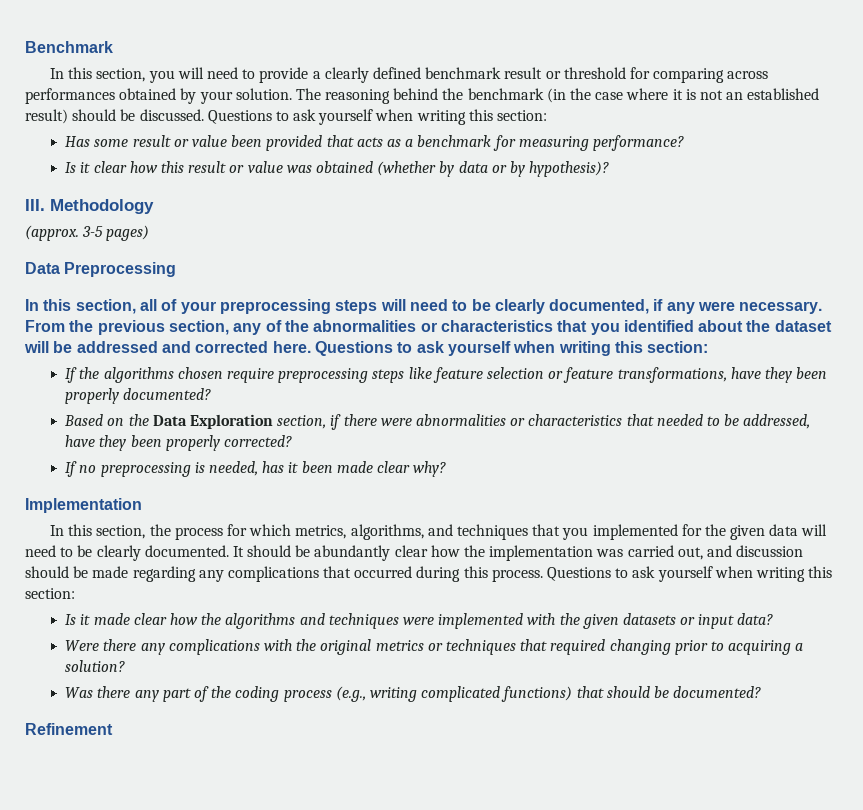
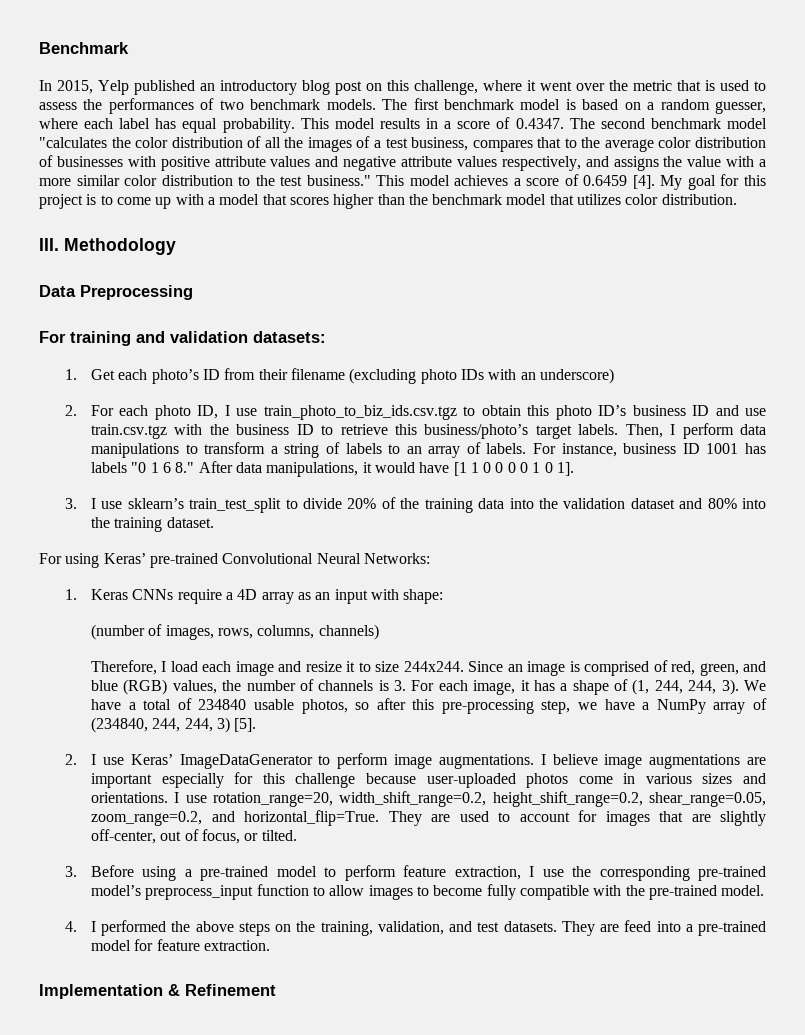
[68,67,769,83] [25,88,820,104] [25,109,548,125] [65,135,684,151] [65,161,610,177] this section, you will need to provide a clearly defined benchmark result or threshold for comparing across performances obtained by your solution. The reasoning behind the benchmark (in the case where it is not an established result) should be discussed. Questions to ask yourself when writing this section: // Has some result or value been provided that acts as a benchmark for measuring performance? // Is it clear how this result or value was obtained (whether by data or by hypothesis)? -> [57,80,766,95] [39,98,766,114] [39,117,768,133] [39,136,766,152] [39,155,766,171] [39,174,766,190] [39,194,737,209] 2015, Yelp published an introductory blog post on this challenge, where it went over the metric that is used to assess the performances of two benchmark models. The first benchmark model is based on a random guesser, where each label has equal probability. This model results in a score of 0.4347. The second benchmark model "calculates the color distribution of all the images of a test business, compares that to the average color distribution of businesses with positive attribute values and negative attribute values respectively, and assigns the value with a more similar color distribution to the test business." This model achieves a score of 0.6459 [4]. My goal for this project is to come up with a model that scores higher than the benchmark model that utilizes color distribution.
[25,225,150,241] // (approx. 3-5 pages) -> (176, 246) none
[25,299,823,314] [25,320,832,335] [24,341,709,356] [65,367,828,383] [65,388,212,404] [64,414,811,430] [65,435,293,451] [65,461,447,477] [25,498,142,513] [50,524,828,540] [25,545,804,561] [25,566,833,582] [25,588,75,599] [65,613,774,629] [65,639,804,655] [65,660,126,672] [65,686,762,702] In this section, all of your preprocessing steps will need to be clearly documented, if any were necessary. From the previous section, any of the abnormalities or characteristics that you identified about the dataset will be addressed and corrected here. Questions to ask yourself when writing this section: // If the algorithms chosen require preprocessing steps like feature selection or feature transformations, have they been properly documented? // Based on the Data Exploration section, if there were abnormalities or characteristics that needed to be addressed, have they been properly corrected? // If no preprocessing is needed, has it been made clear why? // Implementation // In this section, the process for which metrics, algorithms, and techniques that you implemented for the given data will need to be clearly documented. It should be abundantly clear how the implementation was carried out, and discussion should be made regarding any complications that occurred during this process. Questions to ask yourself when writing this section: // Is it made clear how the algorithms and techniques were implemented with the given datasets or input data? // Were there any complications with the original metrics or techniques that required changing prior to acquiring a solution? // Was there any part of the coding process (e.g., writing complicated functions) that should be documented? // -> [39,331,326,346] [65,368,614,384] [65,405,767,420] [91,423,766,439] [91,442,766,458] [91,461,575,477] [65,497,767,513] [91,517,214,532] [39,553,430,568] [65,589,444,604] [91,624,379,640] [91,660,766,676] [91,679,766,695] [91,698,767,714] [91,717,257,733] [65,753,766,769] [91,772,766,788] [91,791,766,807] [91,810,767,826] [91,829,297,844] [65,865,767,881] [91,884,765,900] [65,920,766,936] [91,939,270,951] [39,984,180,999] For training and validation datasets: // 1. Get each photo’s ID from their filename (excluding photo IDs with an underscore) // 2. For each photo ID, I use train_photo_to_biz_ids.csv.tgz to obtain this photo ID’s business ID and use train.csv.tgz with the business ID to retrieve this business/photo’s target labels. Then, I perform data manipulations to transform a string of labels to an array of labels. For instance, business ID 1001 has labels "0 1 6 8." After data manipulations, it would have [1 1 0 0 0 0 1 0 1]. // 3. I use sklearn’s train_test_split to divide 20% of the training data into the validation dataset and 80% into the training dataset. // For using Keras’ pre-trained Convolutional Neural Networks: // 1. Keras CNNs require a 4D array as an input with shape: // (number of images, rows, columns, channels) // Therefore, I load each image and resize it to size 244x244. Since an image is comprised of red, green, and blue (RGB) values, the number of channels is 3. For each image, it has a shape of (1, 244, 244, 3). We have a total of 234840 usable photos, so after this pre-processing step, we have a NumPy array of (234840, 244, 244, 3) [5]. // 2. I use Keras’ ImageDataGenerator to perform image augmentations. I believe image augmentations are important especially for this challenge because user-uploaded photos come in various sizes and orientations. I use rotation_range=20, width_shift_range=0.2, height_shift_range=0.2, shear_range=0.05, zoom_range=0.2, and horizontal_flip=True. They are used to account for images that are slightly off-center, out of focus, or tilted. // 3. Before using a pre-trained model to perform feature extraction, I use the corresponding pre-trained model’s preprocess_input function to allow images to become fully compatible with the pre-trained model. // 4. I performed the above steps on the training, validation, and test datasets. They are feed into a pre-trained model for feature extraction. // Implementation &

